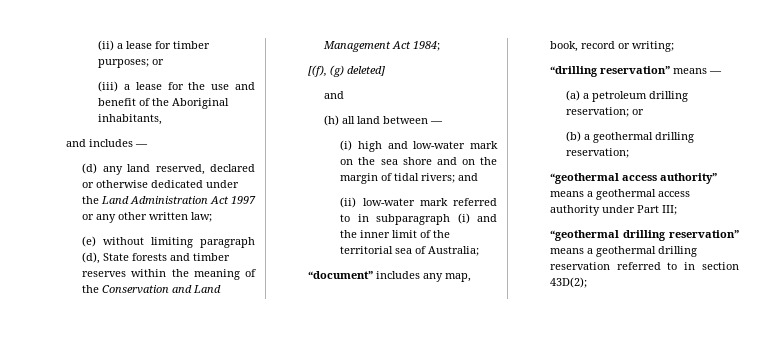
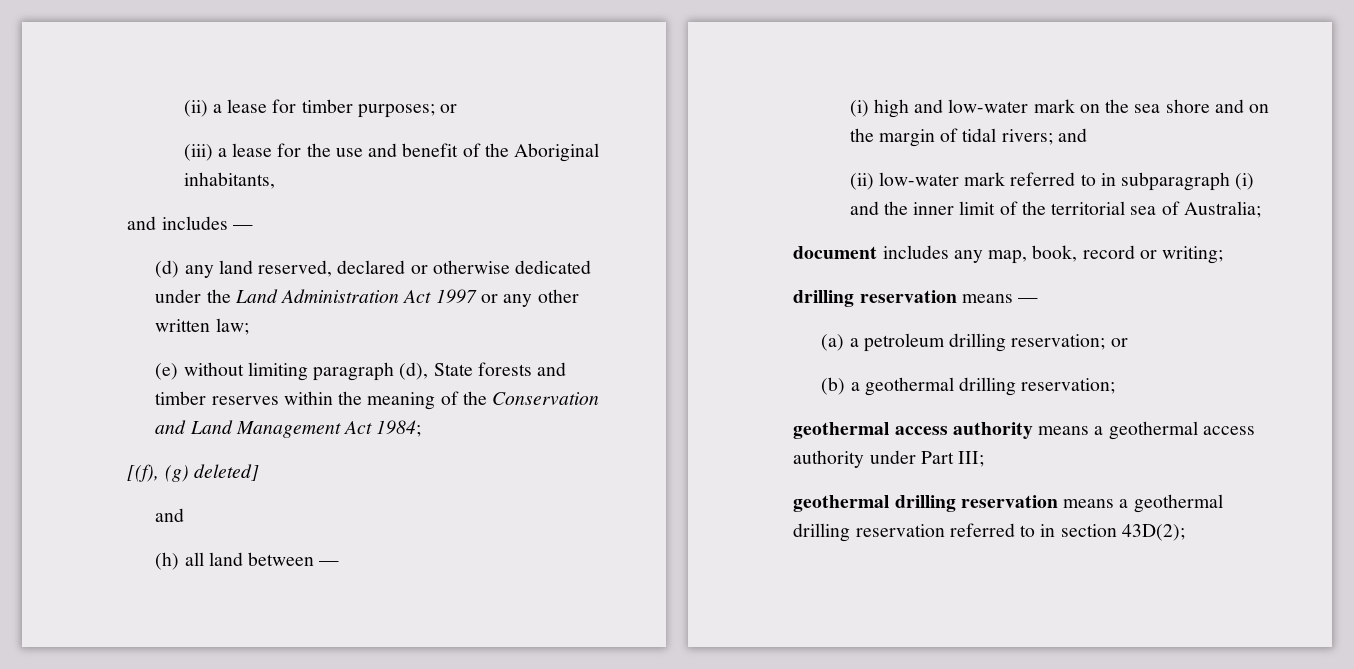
[307,271,373,279] “document” -> [793,246,878,259] document
[549,66,670,77] “drilling reservation” -> [793,290,957,307] drilling reservation
[549,173,717,184] “geothermal access authority” -> [793,422,1033,439] geothermal access authority
[549,230,739,241] “geothermal drilling reservation” -> [793,495,1058,512] geothermal drilling reservation

